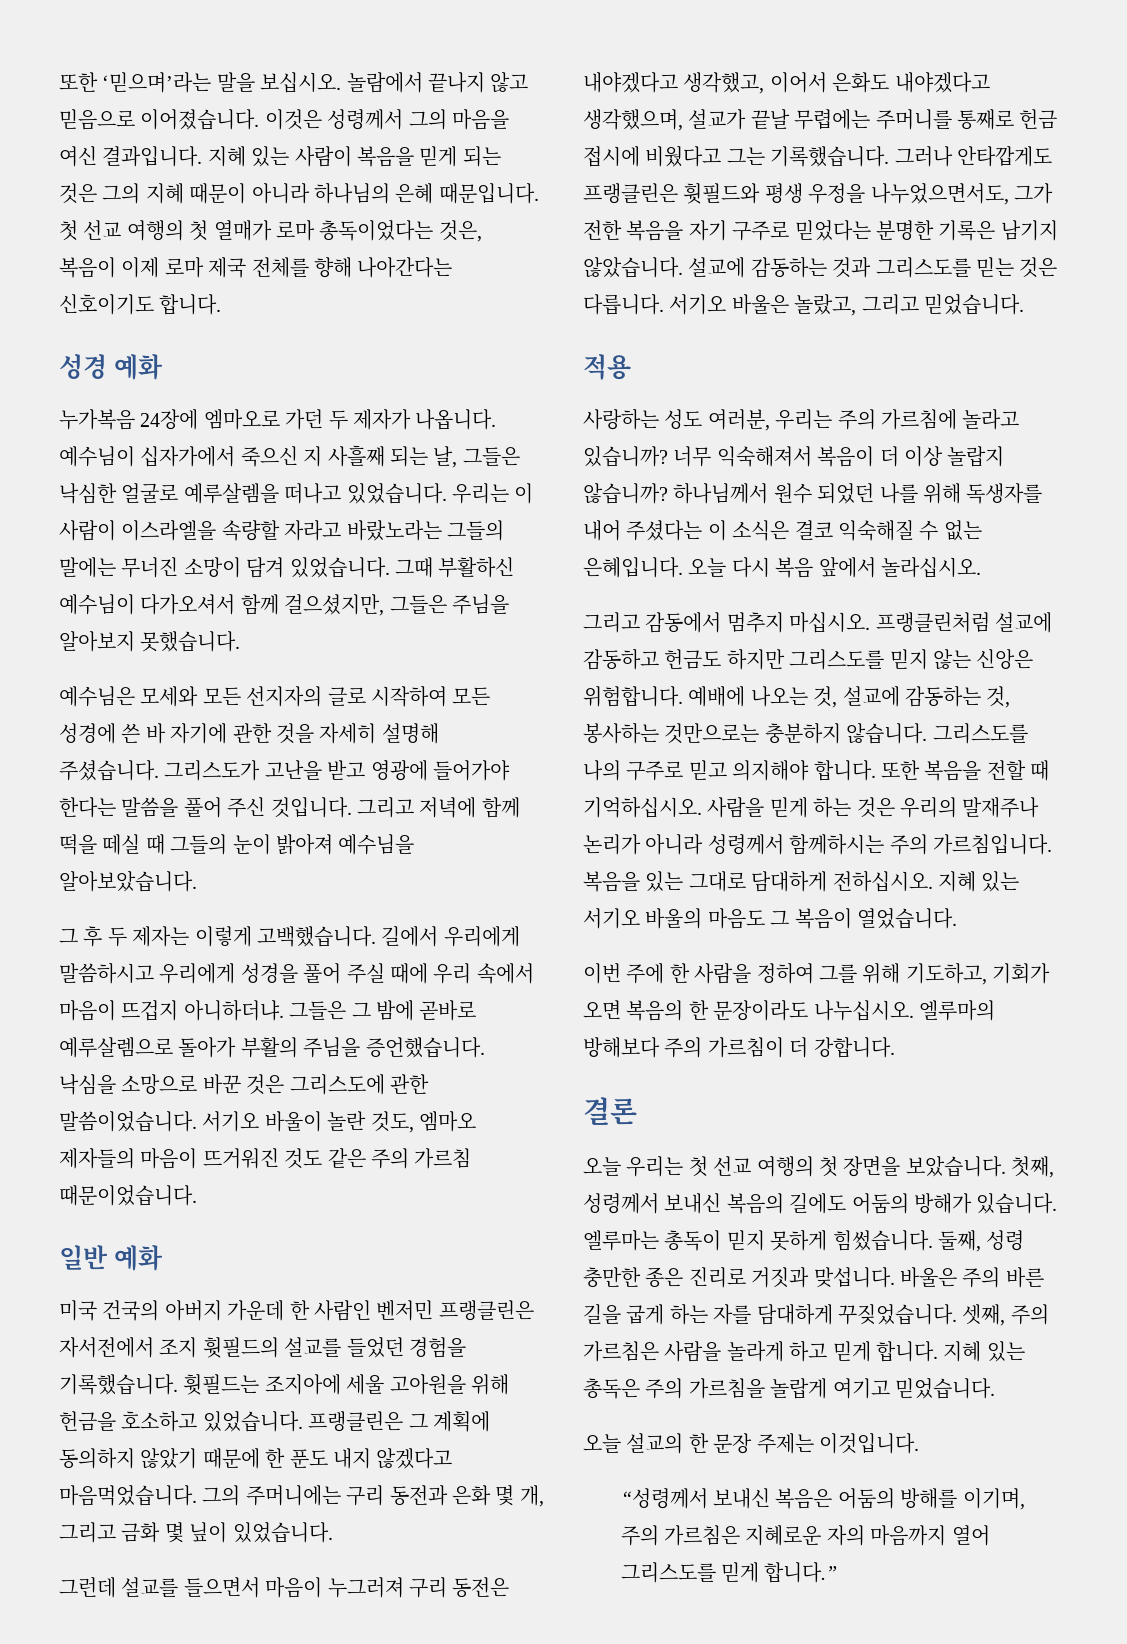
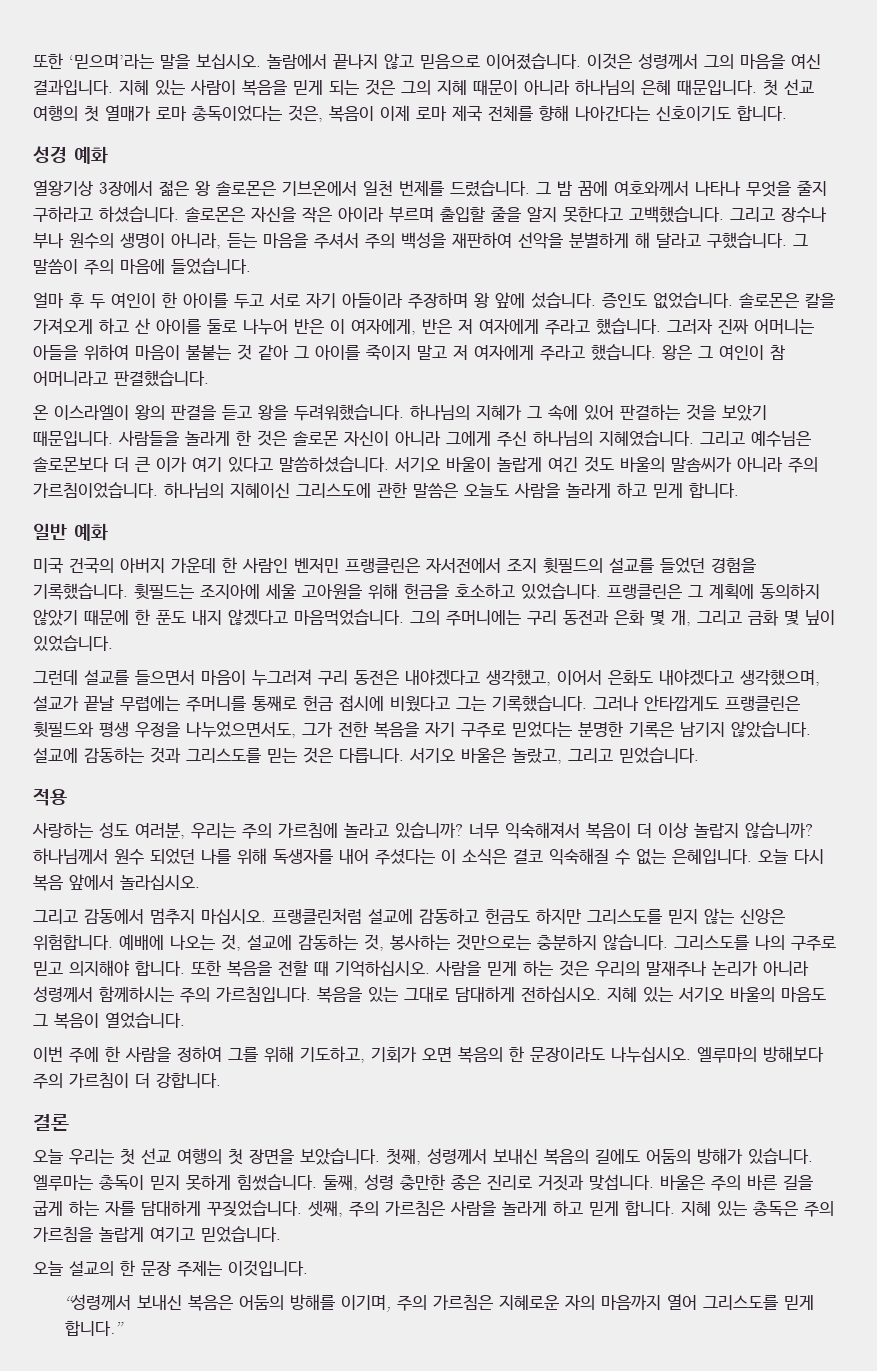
[59,409,497,430] [59,445,520,468] [59,483,534,504] [59,520,504,541] [59,557,515,578] [59,594,509,616] [59,631,241,652] [59,686,491,707] [59,723,439,744] [59,760,510,781] [59,797,520,818] [59,834,415,855] [59,871,197,892] [59,926,520,947] [59,963,534,984] [59,1000,477,1021] [59,1037,485,1058] [59,1074,429,1095] [59,1111,476,1133] [59,1148,472,1169] [59,1185,197,1206] 누가복음 24장에 엠마오로 가던 두 제자가 나옵니다. 예수님이 십자가에서 죽으신 지 사흘째 되는 날, 그들은 낙심한 얼굴로 예루살렘을 떠나고 있었습니다. 우리는 이 사람이 이스라엘을 속량할 자라고 바랐노라는 그들의 말에는 무너진 소망이 담겨 있었습니다. 그때 부활하신 예수님이 다가오셔서 함께 걸으셨지만, 그들은 주님을 알아보지 못했습니다. // 예수님은 모세와 모든 선지자의 글로 시작하여 모든 성경에 쓴 바 자기에 관한 것을 자세히 설명해 주셨습니다. 그리스도가 고난을 받고 영광에 들어가야 한다는 말씀을 풀어 주신 것입니다. 그리고 저녁에 함께 떡을 떼실 때 그들의 눈이 밝아져 예수님을 알아보았습니다. // 그 후 두 제자는 이렇게 고백했습니다. 길에서 우리에게 말씀하시고 우리에게 성경을 풀어 주실 때에 우리 속에서 마음이 뜨겁지 아니하더냐. 그들은 그 밤에 곧바로 예루살렘으로 돌아가 부활의 주님을 증언했습니다. 낙심을 소망으로 바꾼 것은 그리스도에 관한 말씀이었습니다. 서기오 바울이 놀란 것도, 엠마오 제자들의 마음이 뜨거워진 것도 같은 주의 가르침 때문이었습니다. -> [33,180,827,197] [33,206,827,223] [33,232,808,249] [33,258,251,275] [33,292,835,309] [33,318,814,335] [33,344,785,361] [33,370,209,387] [33,404,767,421] [33,430,811,447] [33,456,818,473] [33,482,739,498] 열왕기상 3장에서 젊은 왕 솔로몬은 기브온에서 일천 번제를 드렸습니다. 그 밤 꿈에 여호와께서 나타나 무엇을 줄지 구하라고 하셨습니다. 솔로몬은 자신을 작은 아이라 부르며 출입할 줄을 알지 못한다고 고백했습니다. 그리고 장수나 부나 원수의 생명이 아니라, 듣는 마음을 주셔서 주의 백성을 재판하여 선악을 분별하게 해 달라고 구했습니다. 그 말씀이 주의 마음에 들었습니다. // 얼마 후 두 여인이 한 아이를 두고 서로 자기 아들이라 주장하며 왕 앞에 섰습니다. 증인도 없었습니다. 솔로몬은 칼을 가져오게 하고 산 아이를 둘로 나누어 반은 이 여자에게, 반은 저 여자에게 주라고 했습니다. 그러자 진짜 어머니는 아들을 위하여 마음이 불붙는 것 같아 그 아이를 죽이지 말고 저 여자에게 주라고 했습니다. 왕은 그 여인이 참 어머니라고 판결했습니다. // 온 이스라엘이 왕의 판결을 듣고 왕을 두려워했습니다. 하나님의 지혜가 그 속에 있어 판결하는 것을 보았기 때문입니다. 사람들을 놀라게 한 것은 솔로몬 자신이 아니라 그에게 주신 하나님의 지혜였습니다. 그리고 예수님은 솔로몬보다 더 큰 이가 여기 있다고 말씀하셨습니다. 서기오 바울이 놀랍게 여긴 것도 바울의 말솜씨가 아니라 주의 가르침이었습니다. 하나님의 지혜이신 그리스도에 관한 말씀은 오늘도 사람을 놀라게 하고 믿게 합니다.

